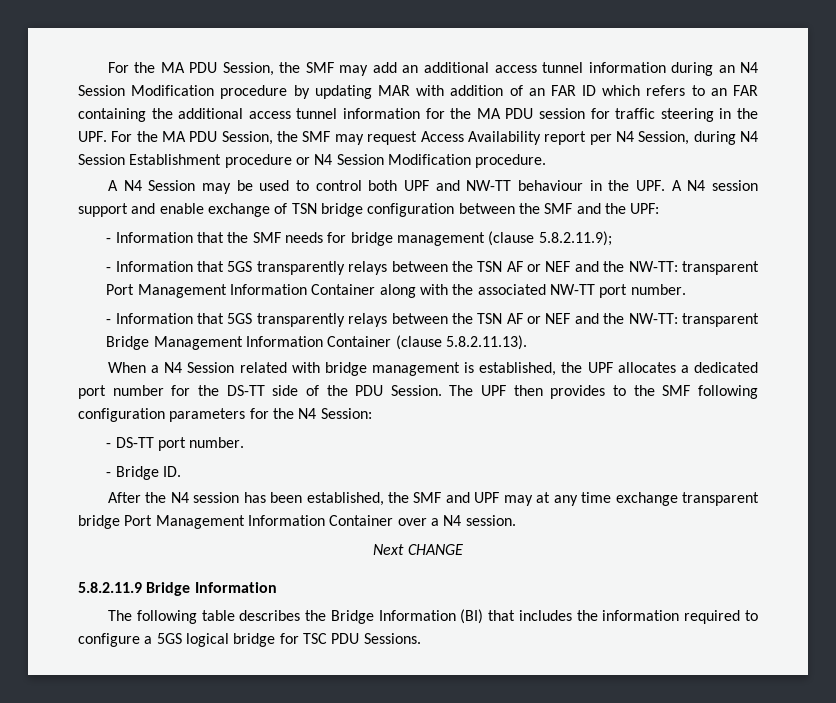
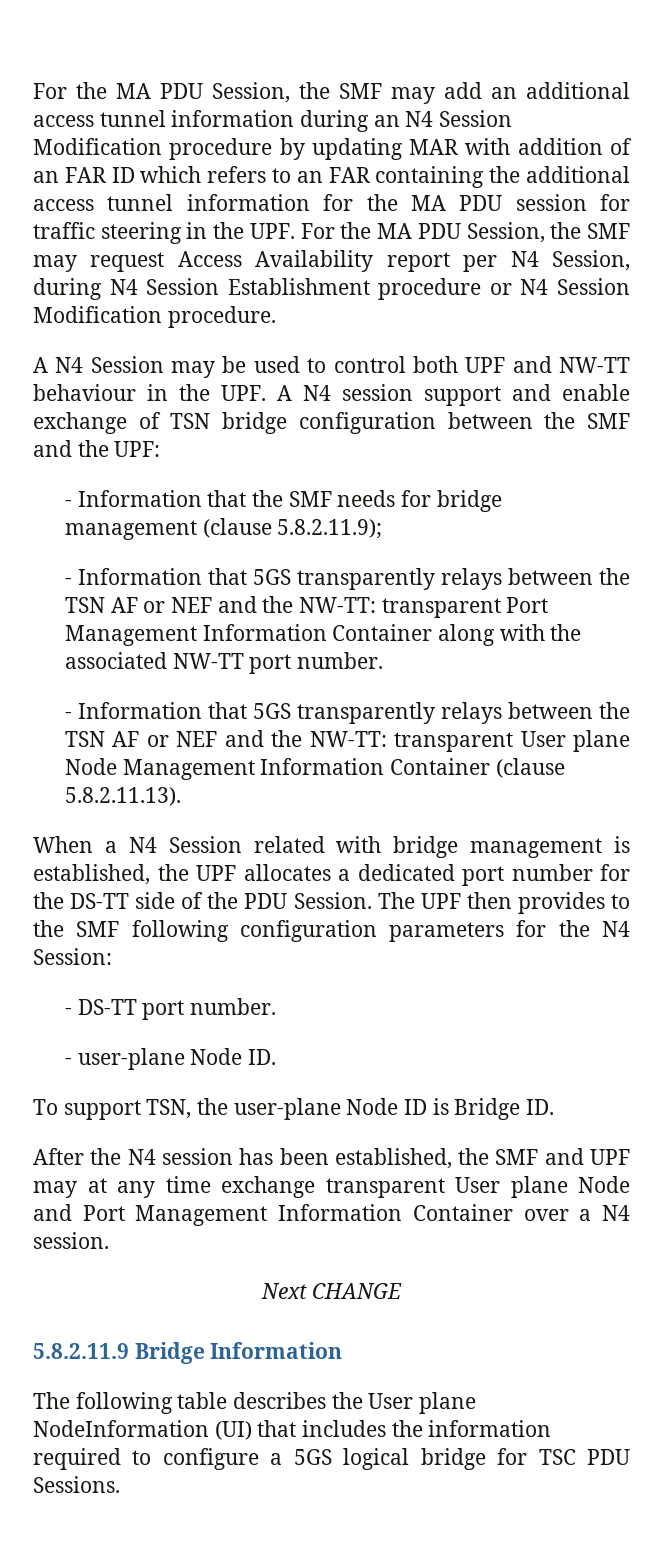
[106,336,150,350] Bridge -> [520,730,630,752] [64,758,117,775] User plane Node
(112, 474) none -> [77,1048,276,1070] [33,1098,449,1120] user-plane Node ID. // To support TSN, the user-plane Node ID is
[78,515,120,529] bridge -> [455,1176,630,1198] [33,1204,72,1221] User plane Node and
[330,609,484,624] Bridge Information (BI) -> [368,1392,477,1414] [33,1420,252,1440] User plane NodeInformation (UI)

